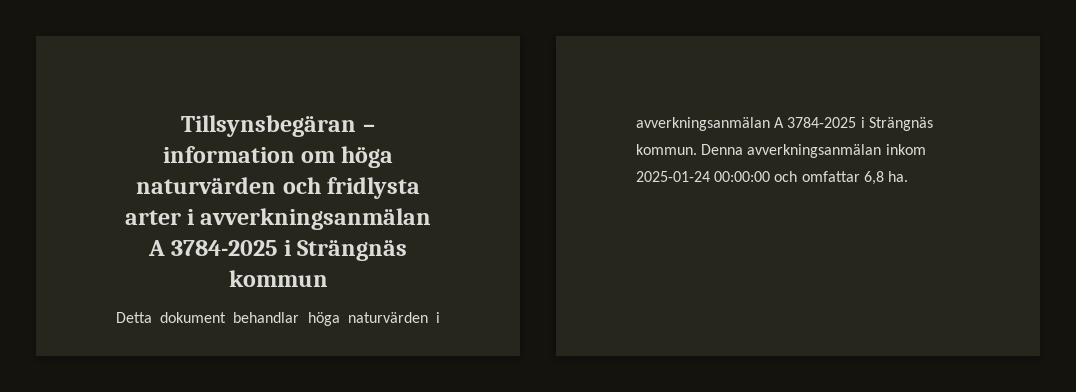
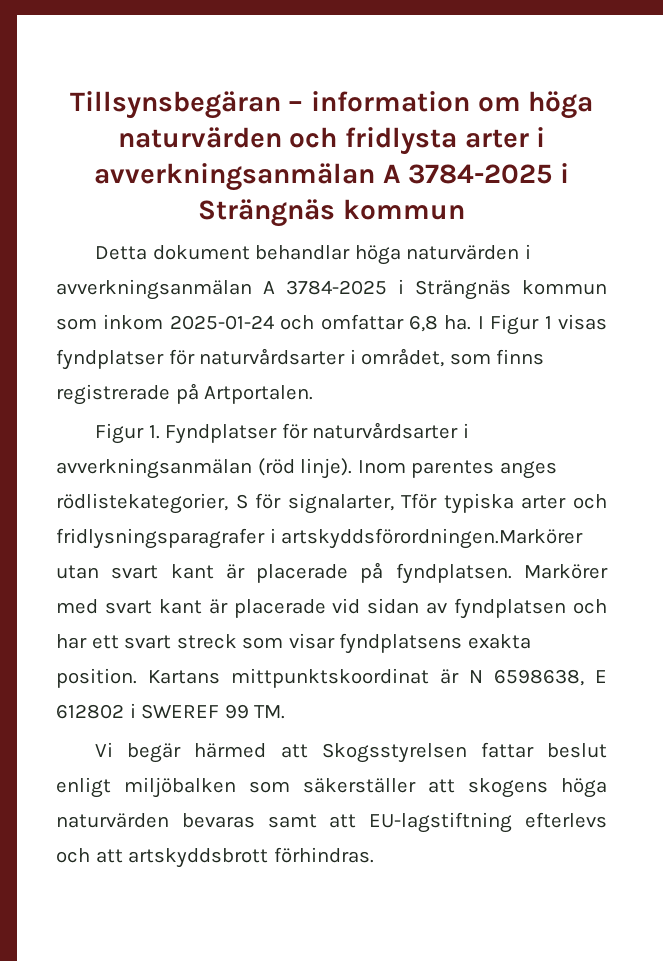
[636,144,882,158] kommun. Denna avverkningsanmälan -> [522,280,607,295] [56,318,97,330] kommun som
[714,171,771,182] 00:00:00 -> (274, 322) none
(908, 176) none -> [477,314,607,335] [56,348,545,370] [56,383,314,405] [95,422,469,444] [56,458,557,479] [56,493,607,514] [56,528,584,549] [56,562,608,584] [56,598,608,619] [56,633,531,654] [56,668,607,688] [56,703,286,719] [95,742,608,763] [56,777,607,798] [56,812,607,833] [56,847,374,868] I Figur 1 visas fyndplatser för naturvårdsarter i området, som finns registrerade på Artportalen. // Figur 1. Fyndplatser för naturvårdsarter i avverkningsanmälan (röd linje). Inom parentes anges rödlistekategorier, S för signalarter, Tför typiska arter och fridlysningsparagrafer i artskyddsförordningen.Markörer utan svart kant är placerade på fyndplatsen. Markörer med svart kant är placerade vid sidan av fyndplatsen och har ett svart streck som visar fyndplatsens exakta position. Kartans mittpunktskoordinat är N 6598638, E 612802 i SWEREF 99 TM. // Vi begär härmed att Skogsstyrelsen fattar beslut enligt miljöbalken som säkerställer att skogens höga naturvärden bevaras samt att EU-lagstiftning efterlevs och att artskyddsbrott förhindras.

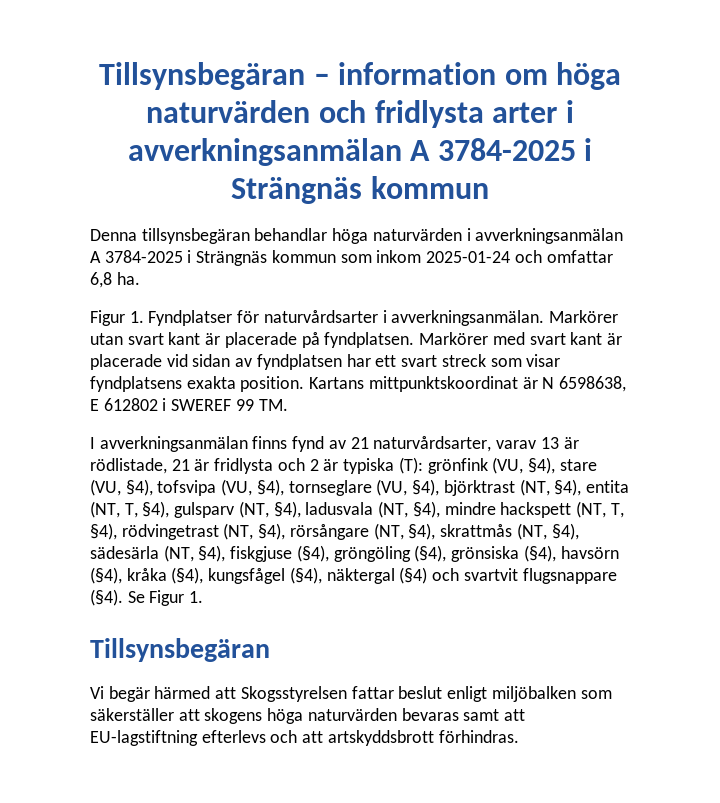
[95,245,250,260] Detta dokument -> [90,228,250,244] Denna tillsynsbegäran
[477,314,607,335] [56,348,545,370] [56,383,314,405] I Figur 1 visas fyndplatser för naturvårdsarter i området, som finns registrerade på Artportalen. -> (140, 278) none
[56,458,557,479] [56,493,607,514] [56,528,584,549] avverkningsanmälan (röd linje). Inom parentes anges rödlistekategorier, S för signalarter, Tför typiska arter och fridlysningsparagrafer i artskyddsförordningen.Markörer -> [391,310,619,326] avverkningsanmälan. Markörer
[573,599,608,614] och -> (342, 362) none
(286, 712) none -> [90,436,579,452] [90,457,597,474] [90,479,629,496] [90,501,624,518] [90,523,579,540] [90,545,619,562] [90,567,617,584] [90,589,204,606] [90,638,270,662] // I avverkningsanmälan finns fynd av 21 naturvårdsarter, varav 13 är rödlistade, 21 är fridlysta och 2 är typiska (T): grönfink (VU, §4), stare (VU, §4), tofsvipa (VU, §4), tornseglare (VU, §4), björktrast (NT, §4), entita (NT, T, §4), gulsparv (NT, §4), ladusvala (NT, §4), mindre hackspett (NT, T, §4), rödvingetrast (NT, §4), rörsångare (NT, §4), skrattmås (NT, §4), sädesärla (NT, §4), fiskgjuse (§4), gröngöling (§4), grönsiska (§4), havsörn (§4), kråka (§4), kungsfågel (§4), näktergal (§4) och svartvit flugsnappare (§4). Se Figur 1. // Tillsynsbegäran

